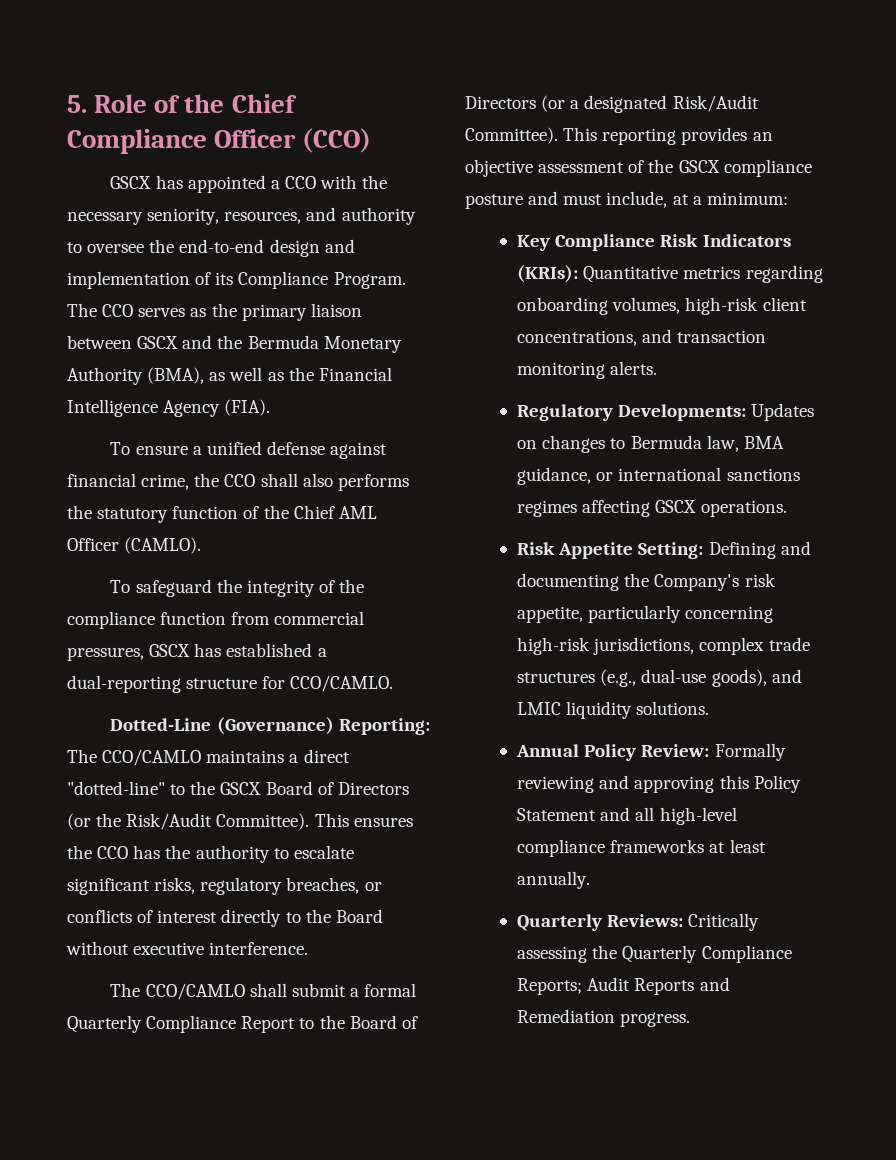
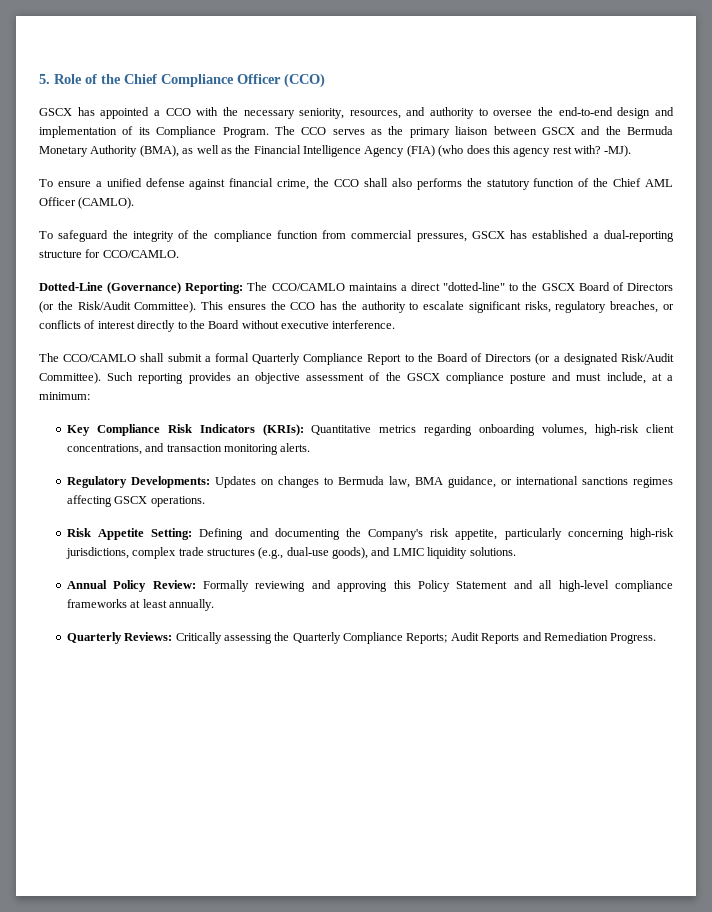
[224,399,271,416] (FIA). -> [406,145,632,157] (FIA) (who does this agency rest with? -MJ).
[563,127,598,141] This -> [107,372,134,381] Such
[620,1012,691,1027] progress. -> [610,633,657,644] Progress.

